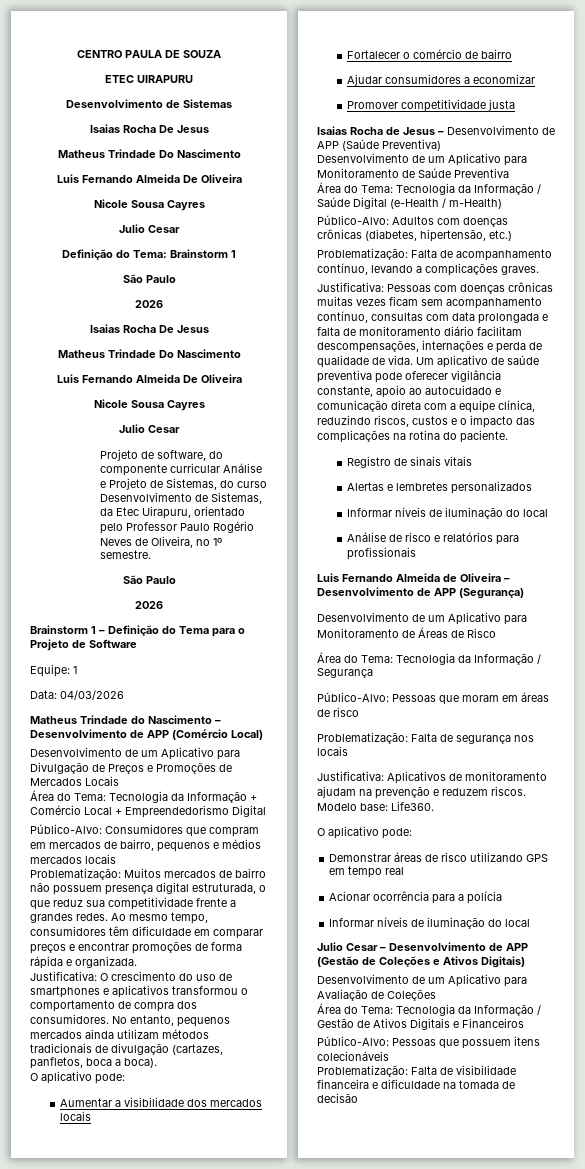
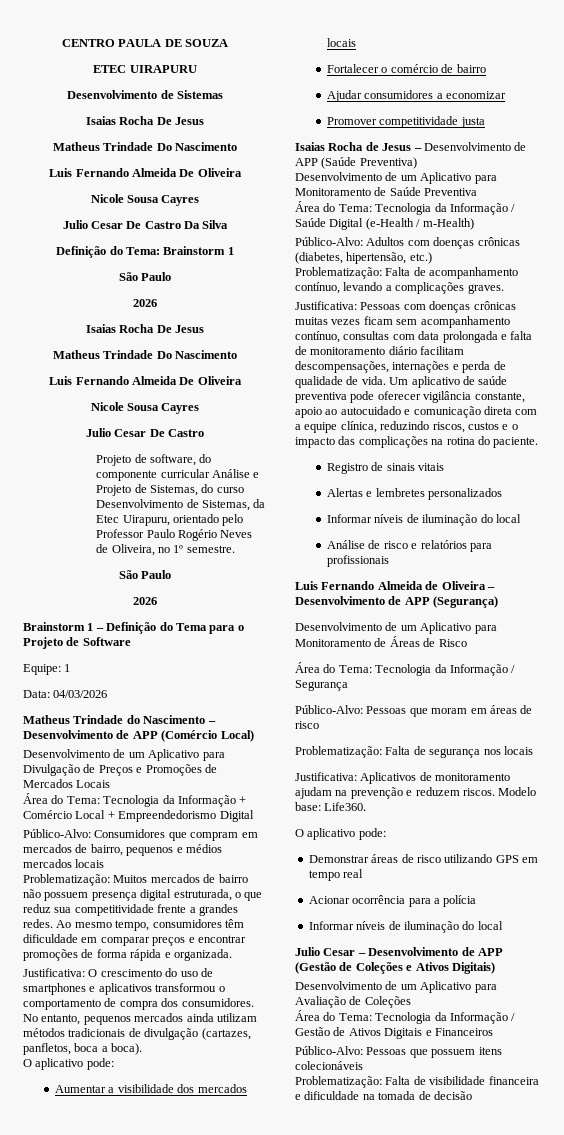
(180, 229) none -> [126,220,229,229] De Castro Da Silva
(180, 429) none -> [149,429,205,437] De Castro

